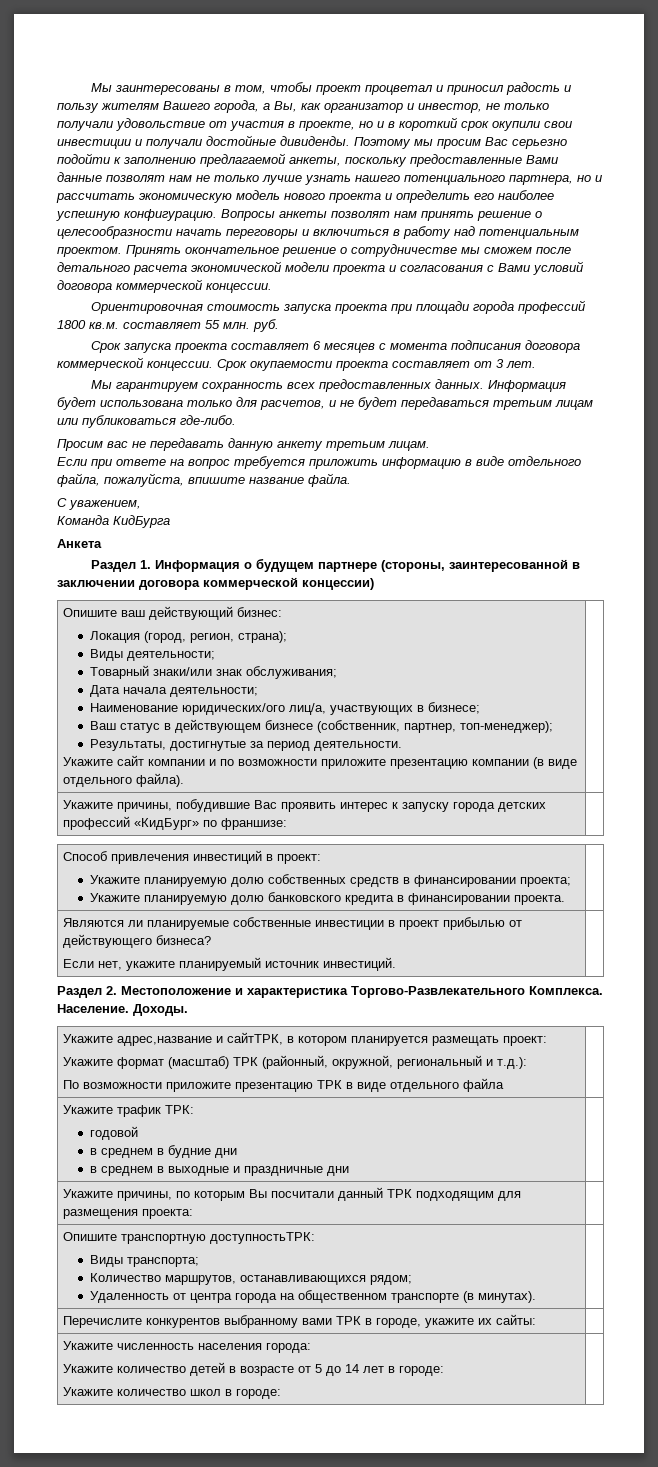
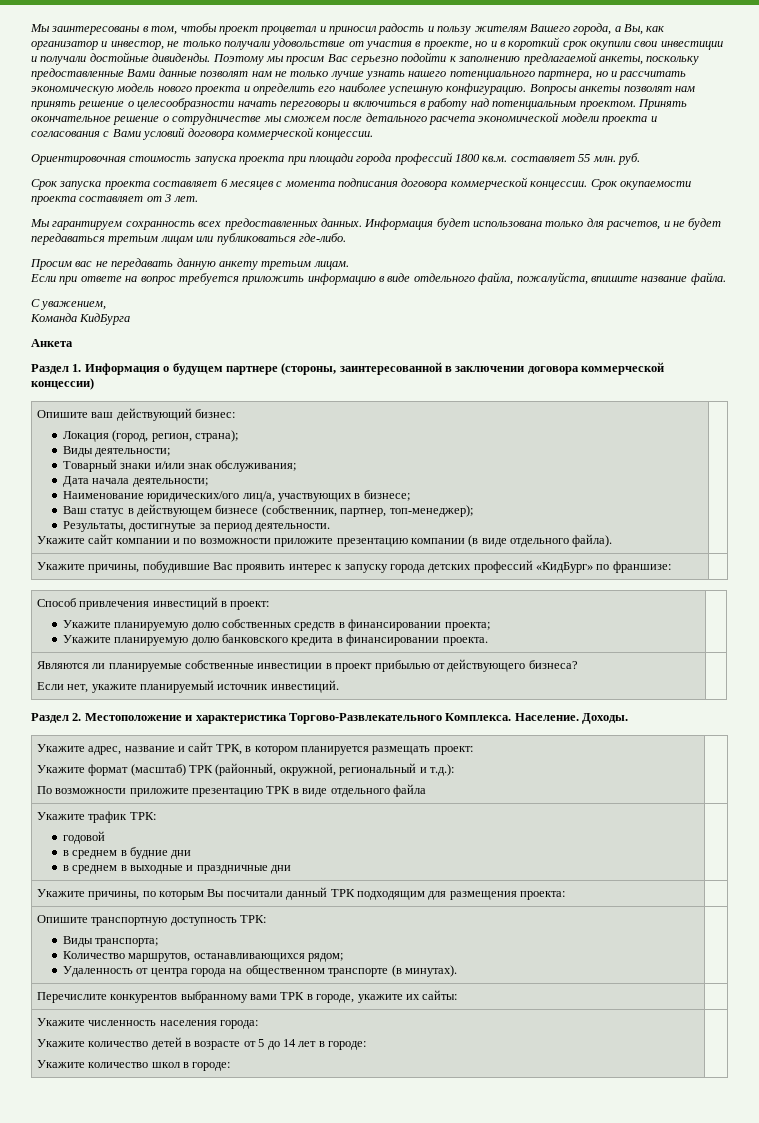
[152,667,212,676] знаки/или -> [120,461,185,469] знаки и/или
[116,1032,283,1046] адрес,название и сайтТРК, -> [88,742,242,755] адрес, название и сайт ТРК,
[209,1232,315,1244] доступностьТРК: -> [170,915,267,926] доступность ТРК:

